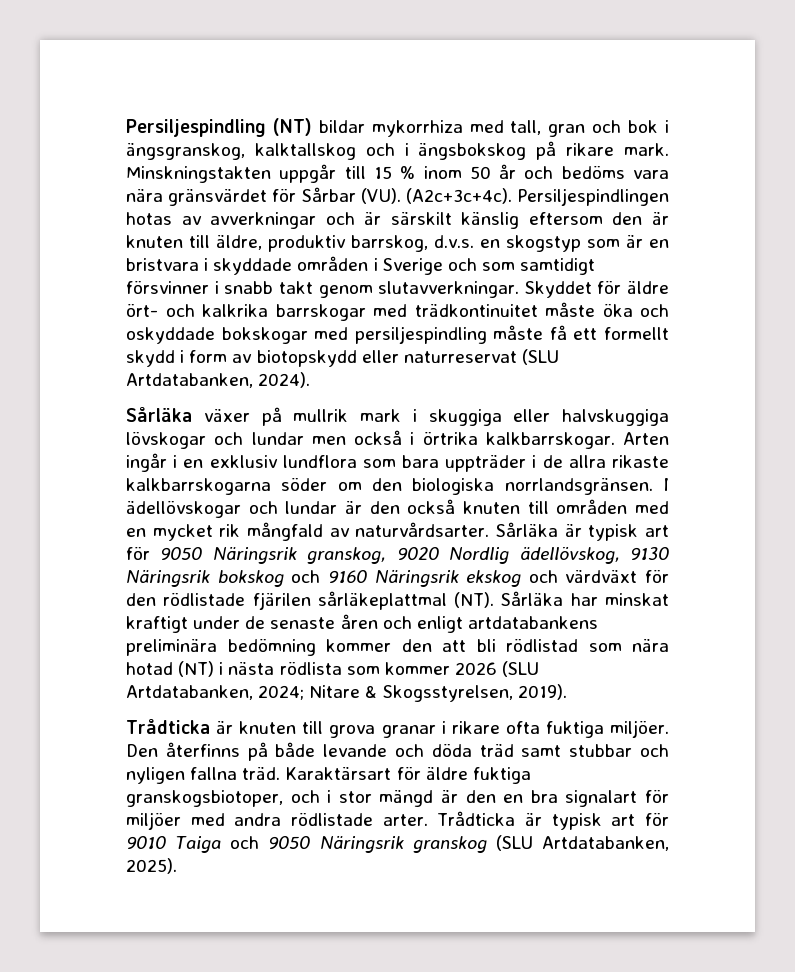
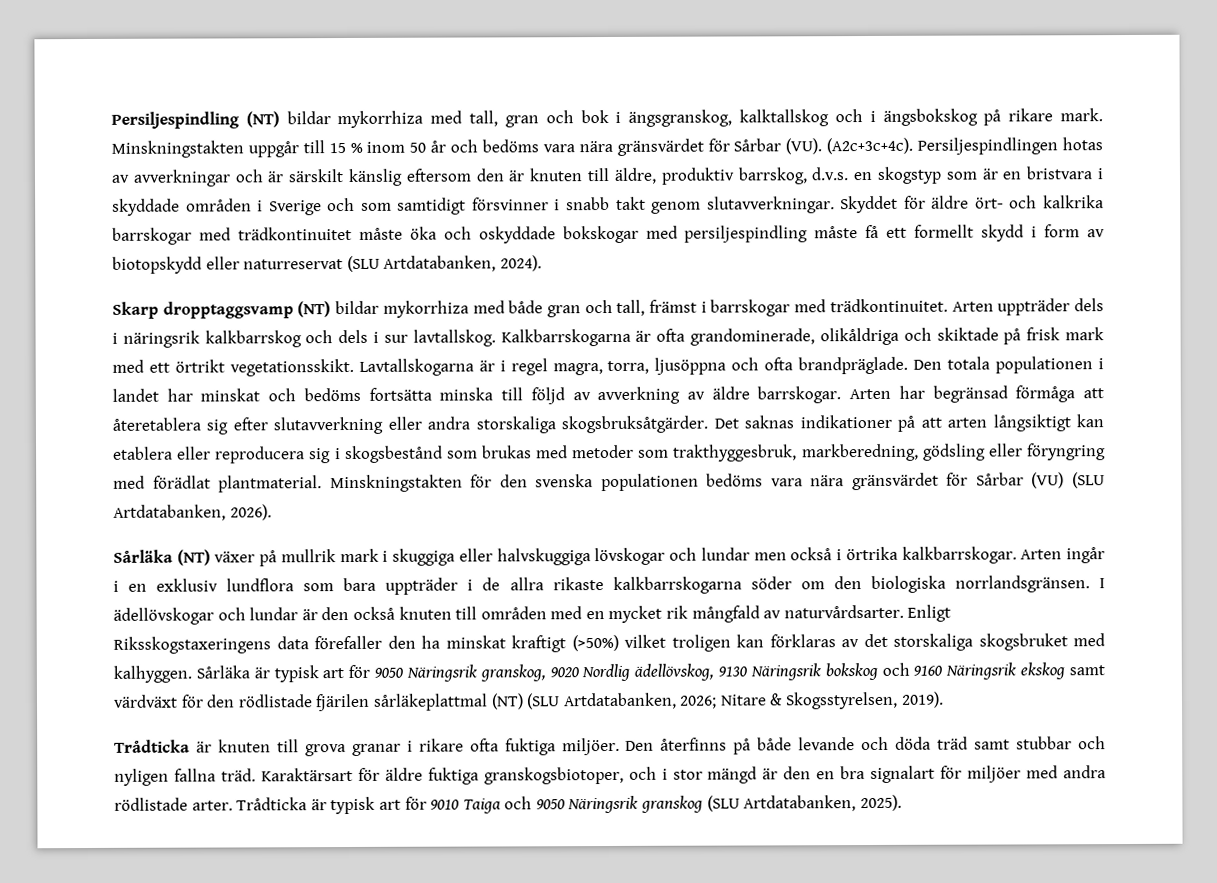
[126,407,192,422] // Sårläka -> [112,298,1105,319] [112,327,1105,348] [112,356,1104,377] [112,385,1104,405] [112,414,1104,435] [113,443,1106,464] [113,472,1105,493] [113,504,272,521] [113,549,211,566] // Skarp dropptaggsvamp (NT) bildar mykorrhiza med både gran och tall, främst i barrskogar med trädkontinuitet. Arten uppträder dels i näringsrik kalkbarrskog och dels i sur lavtallskog. Kalkbarrskogarna är ofta grandominerade, olikåldriga och skiktade på frisk mark med ett örtrikt vegetationsskikt. Lavtallskogarna är i regel magra, torra, ljusöppna och ofta brandpräglade. Den totala populationen i landet har minskat och bedöms fortsätta minska till följd av avverkning av äldre barrskogar. Arten har begränsad förmåga att återetablera sig efter slutavverkning eller andra storskaliga skogsbruksåtgärder. Det saknas indikationer på att arten långsiktigt kan etablera eller reproducera sig i skogsbestånd som brukas med metoder som trakthyggesbruk, markberedning, gödsling eller föryngring med förädlat plantmaterial. Minskningstakten för den svenska populationen bedöms vara nära gränsvärdet för Sårbar (VU) (SLU Artdatabanken, 2026). // Sårläka (NT)
(490, 529) none -> [907,604,952,622] [113,633,1105,654] [113,665,192,683] Enligt Riksskogstaxeringens data förefaller den ha minskat kraftigt (>50%) vilket troligen kan förklaras av det storskaliga skogsbruket med kalhyggen.
[528,570,558,583] och -> [1069,665,1106,676] samt
[454,591,669,608] [126,614,598,633] [126,638,669,656] [126,661,540,677] [126,685,305,700] (NT). Sårläka har minskat kraftigt under de senaste åren och enligt artdatabankens preliminära bedömning kommer den att bli rödlistad som nära hotad (NT) i nästa rödlista som kommer 2026 (SLU Artdatabanken, 2024; -> [490,692,718,710] (NT) (SLU Artdatabanken, 2026;

